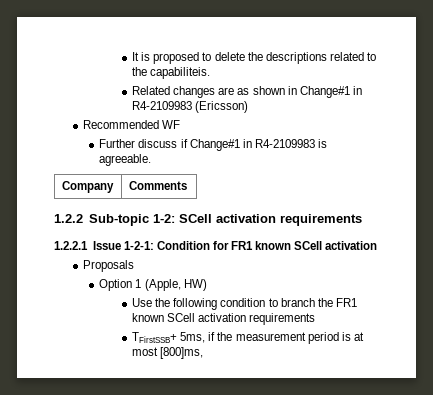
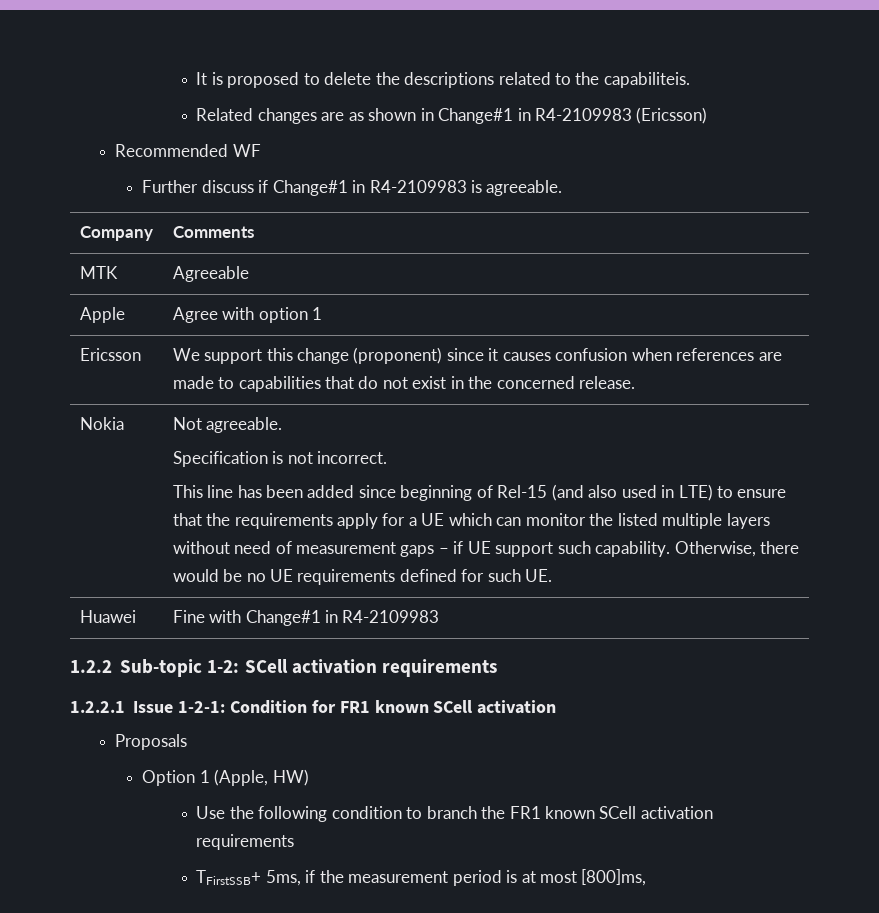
(187, 185) none -> [79,266,118,279] [172,266,249,282] [79,307,125,323] [172,307,322,323] [79,348,141,361] [172,347,782,364] [172,376,636,392] [79,417,124,430] [172,417,283,433] [172,451,387,467] [172,484,787,501] [172,513,770,529] [172,541,800,557] [172,569,553,585] [79,610,136,623] [172,610,440,626] // MTK | Agreeable // Apple | Agree with option 1 // Ericsson | We support this change (proponent) since it causes confusion when references are made to capabilities that do not exist in the concerned release. // Nokia | Not agreeable. // Specification is not incorrect. // This line has been added since beginning of Rel-15 (and also used in LTE) to ensure that the requirements apply for a UE which can monitor the listed multiple layers without need of measurement gaps – if UE support such capability. Otherwise, there would be no UE requirements defined for such UE. // Huawei | Fine with Change#1 in R4-2109983

